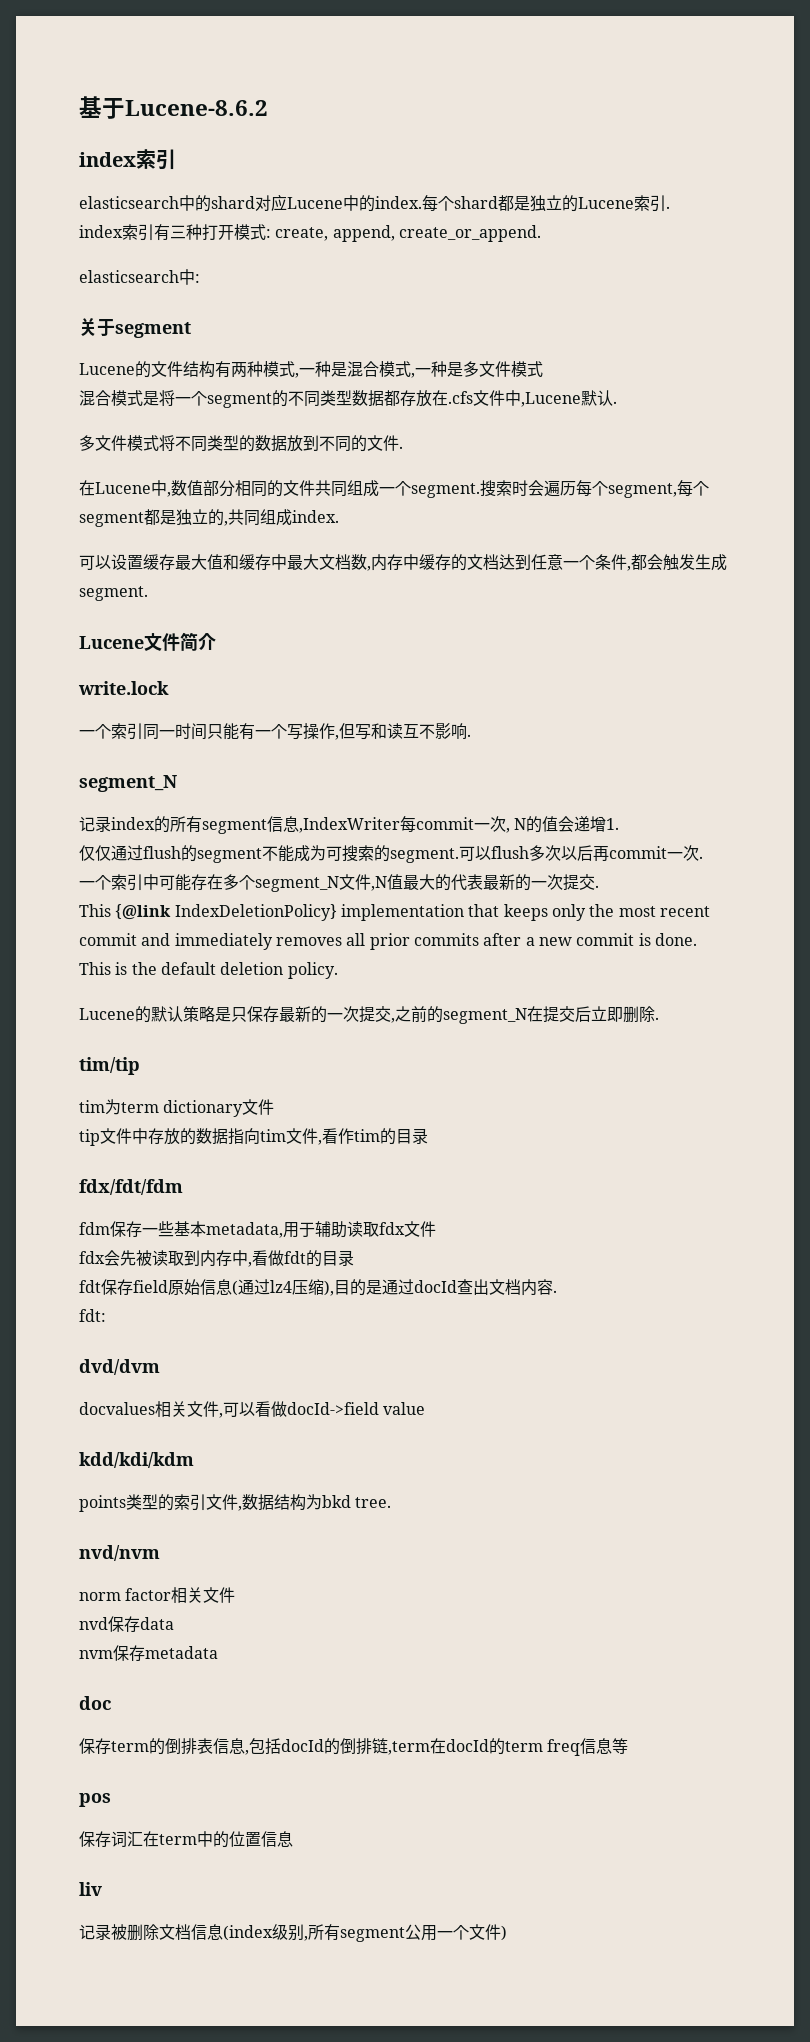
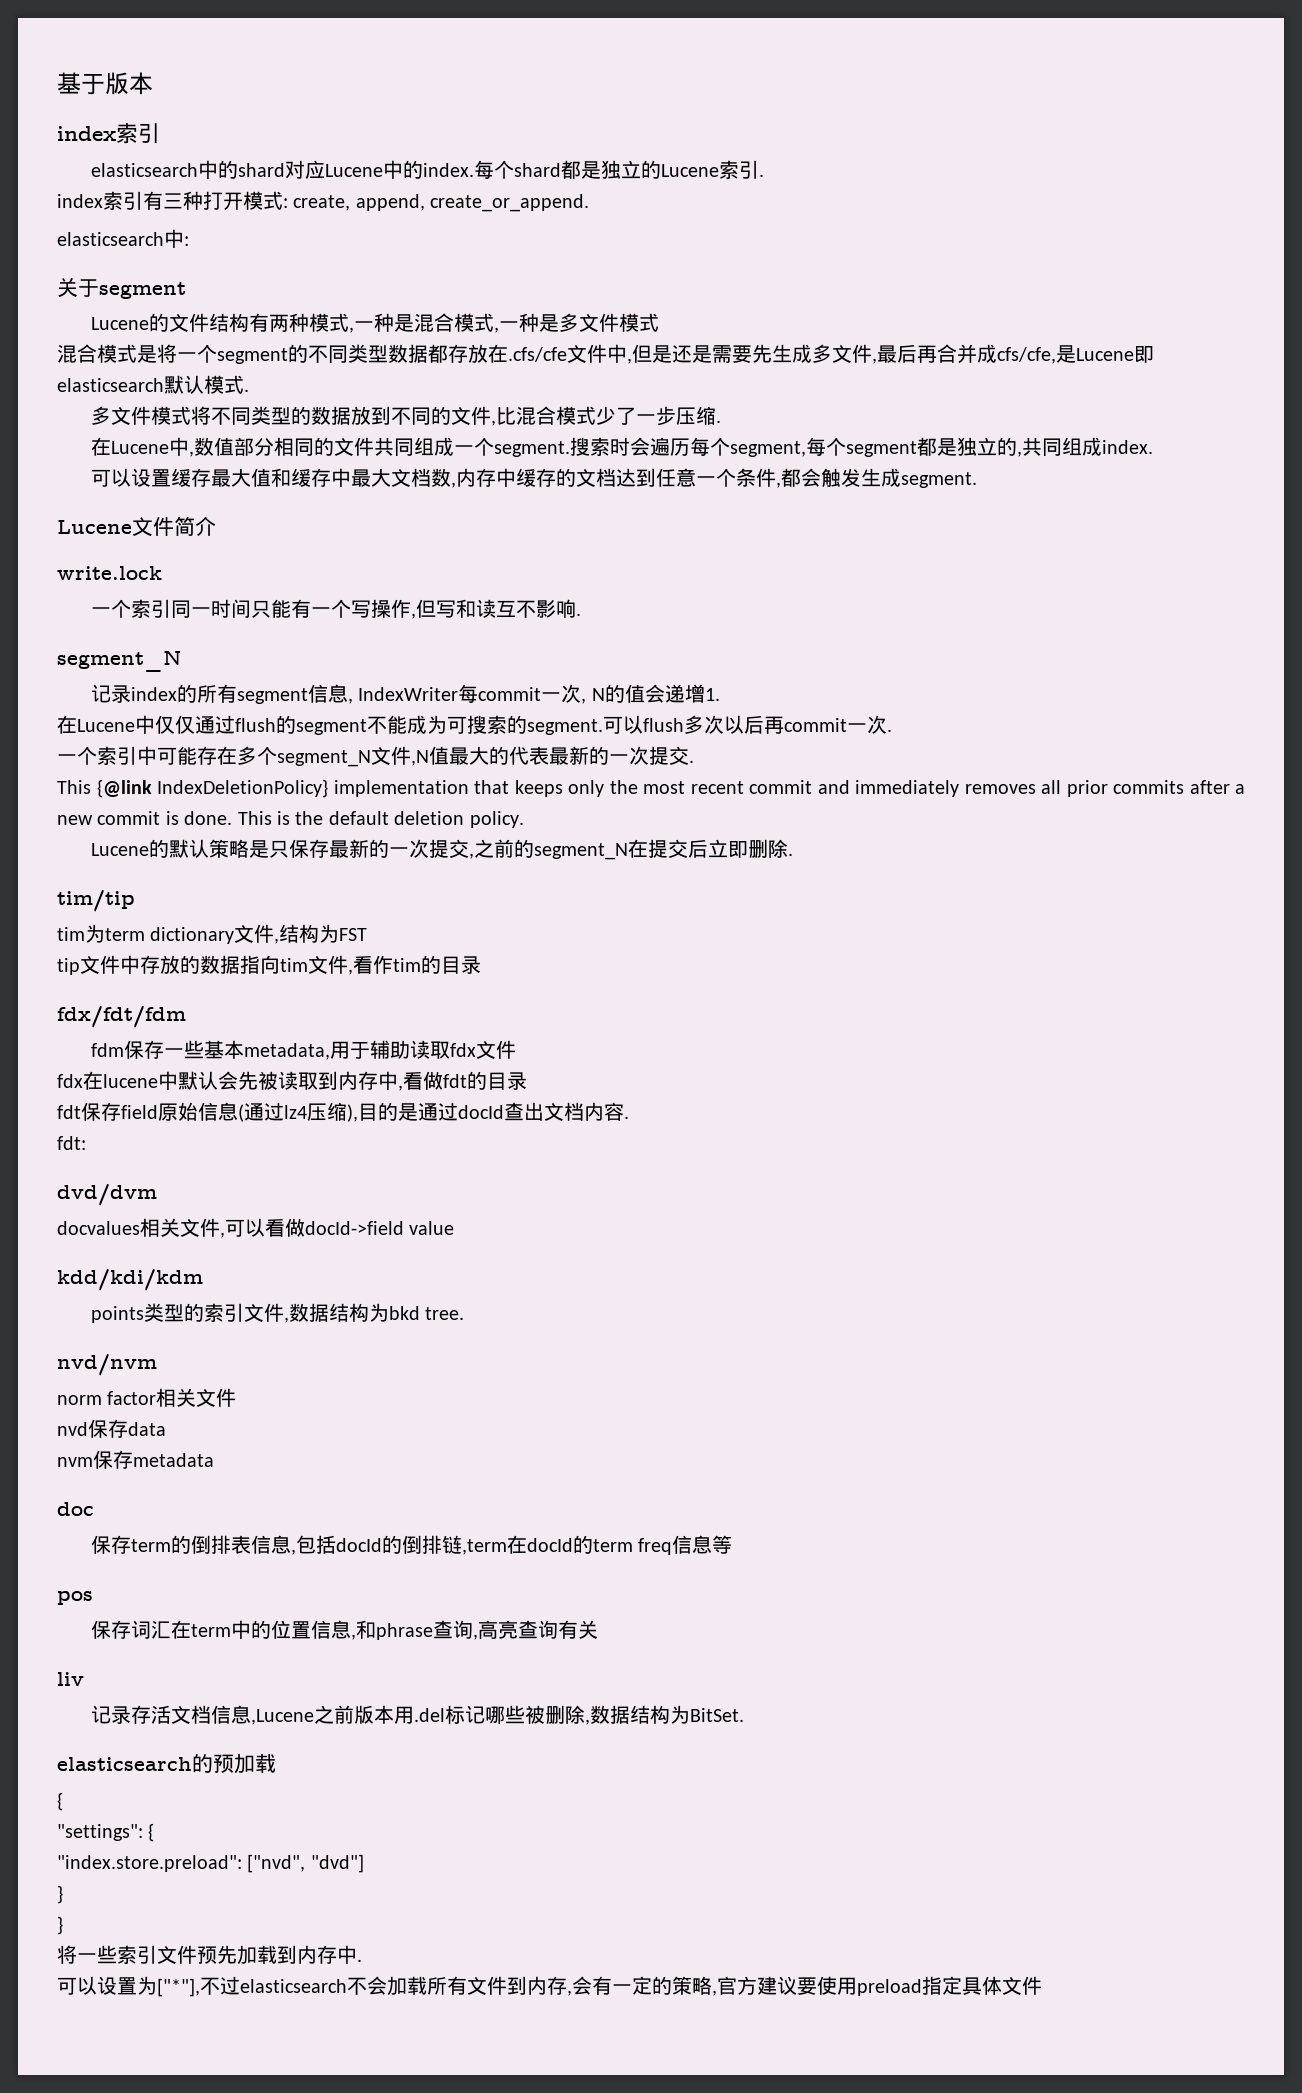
[125,100,268,116] Lucene-8.6.2 -> [105,72,153,95] 版本
[448,390,613,407] .cfs文件中,Lucene默认 -> [508,344,1154,364] [57,375,244,394] .cfs/cfe文件中,但是还是需要先生成多文件,最后再合并成cfs/cfe,是Lucene即elasticsearch默认模式
(399, 443) none -> [491,406,717,426] ,比混合模式少了一步压缩
[299,817,400,833] ,IndexWriter -> [348,687,459,704] , IndexWriter
(620, 824) none -> [57,715,155,734] 在Lucene中
(275, 1107) none -> [274,924,368,944] ,结构为FST
(105, 1257) none -> [83,1071,218,1090] 在lucene中默认
(293, 1839) none -> [351,1620,599,1640] ,和phrase查询,高亮查询有关
[111,1924,159,1941] 被删除 -> [131,1705,172,1724] 存活
[223,1924,507,1942] (index级别,所有segment公用一个文件) -> [251,1705,745,1725] [57,1754,276,1774] [57,1792,63,1811] [57,1823,155,1842] [57,1854,364,1873] [57,1885,63,1904] [57,1916,63,1935] [57,1945,362,1965] [57,1976,1042,1997] ,Lucene之前版本用.del标记哪些被删除,数据结构为BitSet. // elasticsearch的预加载 // { // "settings": { // "index.store.preload": ["nvd", "dvd"] // } // } // 将一些索引文件预先加载到内存中. // 可以设置为["*"],不过elasticsearch不会加载所有文件到内存,会有一定的策略,官方建议要使用preload指定具体文件

